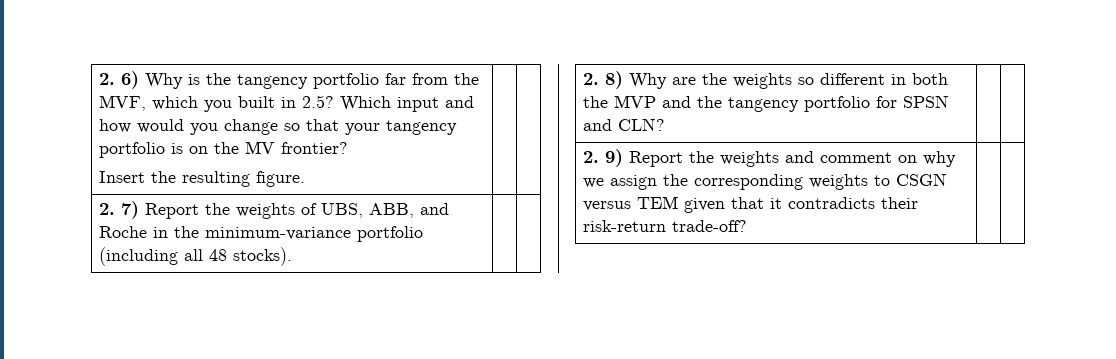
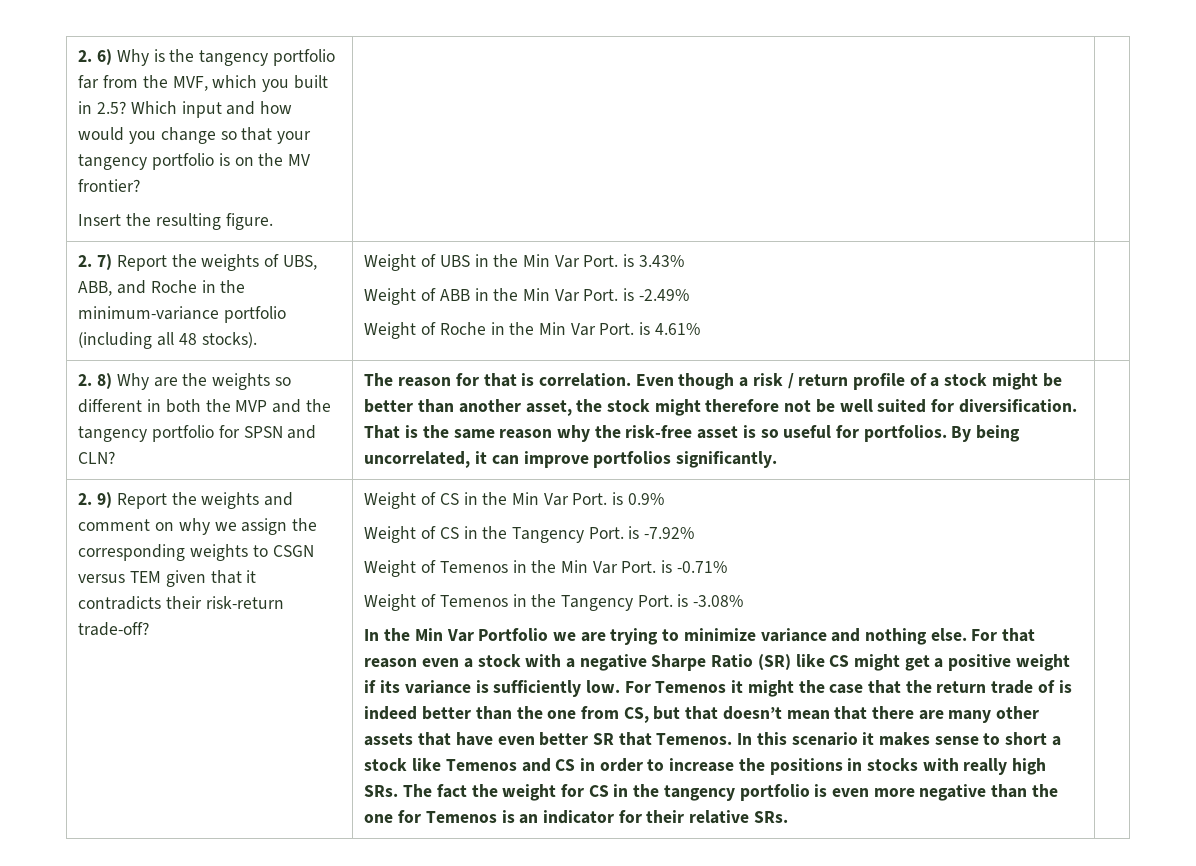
(292, 256) none -> [364,254,684,271] [364,288,689,305] [364,322,700,339] Weight of UBS in the Min Var Port. is 3.43% // Weight of ABB in the Min Var Port. is -2.49% // Weight of Roche in the Min Var Port. is 4.61%
(665, 124) none -> [364,373,1062,390] [364,399,1077,416] [364,425,1021,442] [364,451,777,468] The reason for that is correlation. Even though a risk / return profile of a stock might be better than another asset, the stock might therefore not be well suited for diversification. That is the same reason why the risk-free asset is so useful for portfolios. By being uncorrelated, it can improve portfolios significantly.
(747, 226) none -> [364,492,664,509] [364,526,695,543] [364,560,727,577] [364,594,744,611] [364,628,1036,645] [364,654,1070,671] [364,680,1072,697] [364,706,1040,723] [364,732,1061,746] [364,758,1047,775] [364,784,1058,801] [364,810,788,824] Weight of CS in the Min Var Port. is 0.9% // Weight of CS in the Tangency Port. is -7.92% // Weight of Temenos in the Min Var Port. is -0.71% // Weight of Temenos in the Tangency Port. is -3.08% // In the Min Var Portfolio we are trying to minimize variance and nothing else. For that reason even a stock with a negative Sharpe Ratio (SR) like CS might get a positive weight if its variance is sufficiently low. For Temenos it might the case that the return trade of is indeed better than the one from CS, but that doesn’t mean that there are many other assets that have even better SR that Temenos. In this scenario it makes sense to short a stock like Temenos and CS in order to increase the positions in stocks with really high SRs. The fact the weight for CS in the tangency portfolio is even more negative than the one for Temenos is an indicator for their relative SRs.

